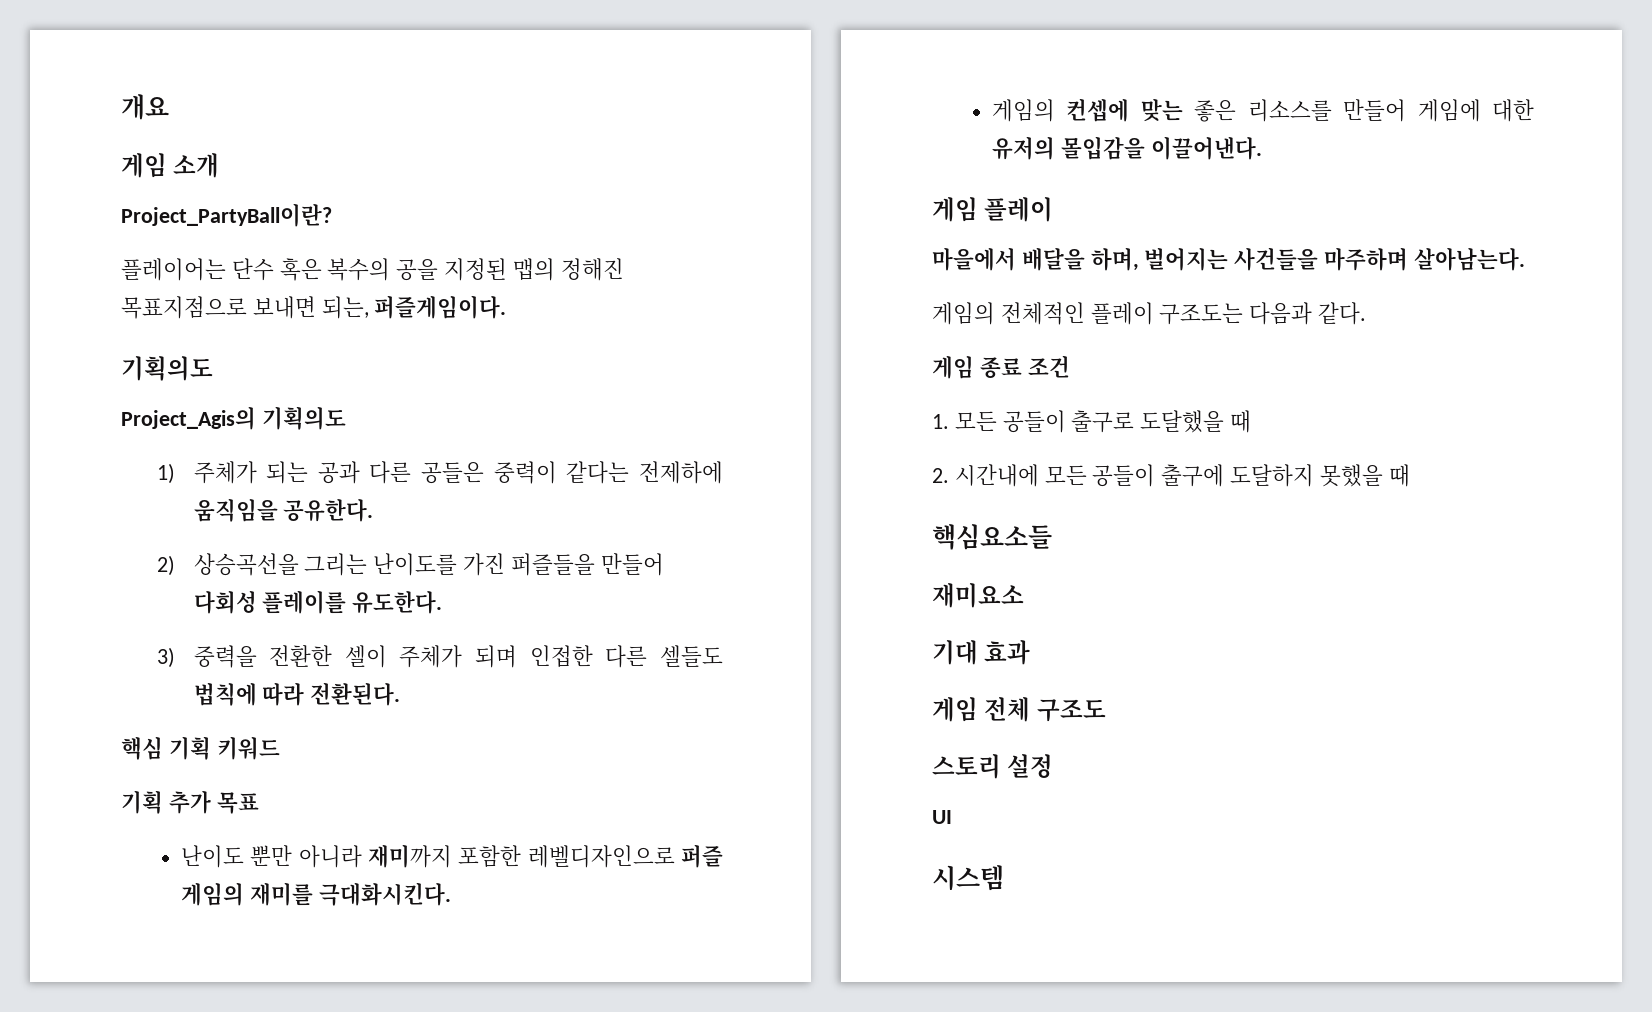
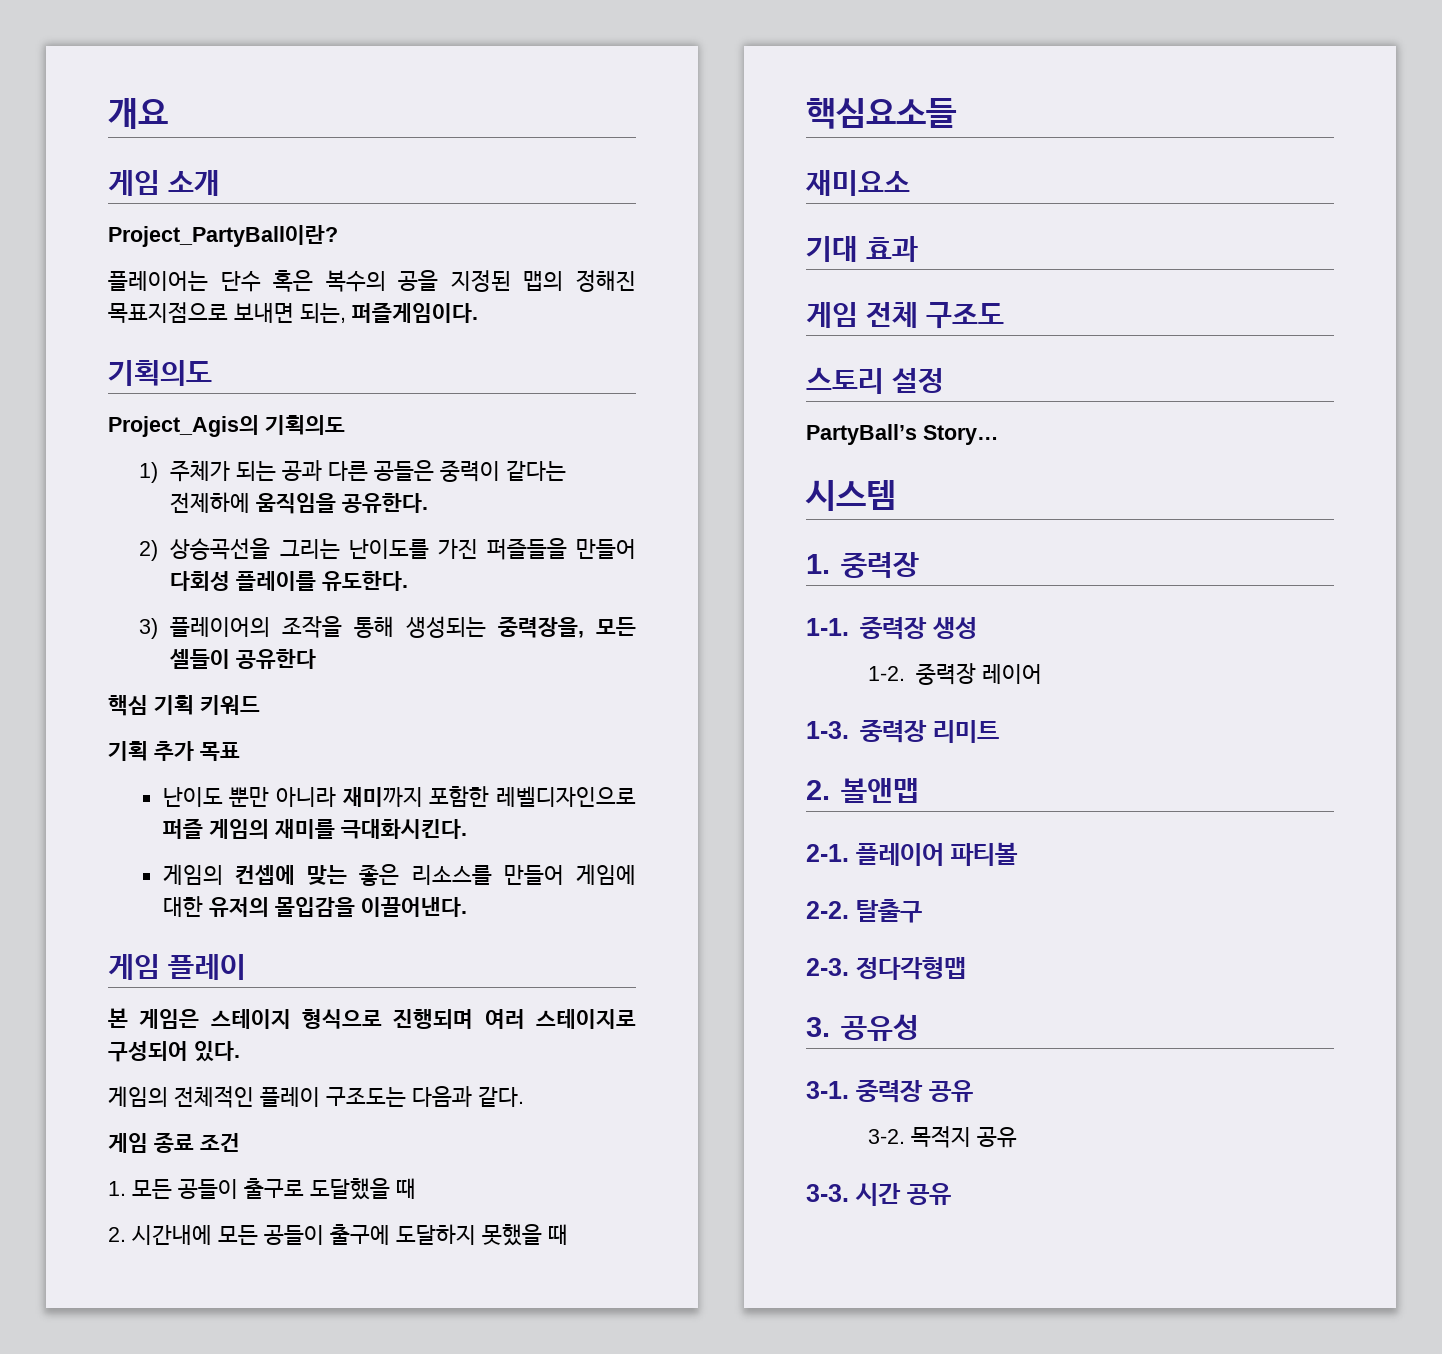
[193,645,723,668] [193,682,401,706] 중력을 전환한 셀이 주체가 되며 인접한 다른 셀들도 법칙에 따라 전환된다. -> [170,616,636,638] [170,649,317,669] 플레이어의 조작을 통해 생성되는 중력장을, 모든 셀들이 공유한다
[932,247,1525,271] 마을에서 배달을 하며, 벌어지는 사건들을 마주하며 살아남는다. -> [108,1008,636,1029] [108,1041,240,1062] 본 게임은 스테이지 형식으로 진행되며 여러 스테이지로 구성되어 있다.
[932,810,952,824] UI -> [806,424,999,445] PartyBall’s Story…
(1004, 878) none -> [806,552,919,578] [806,616,977,640] [868,663,1043,685] [806,719,999,743] [806,778,919,803] [806,842,1018,866] [806,899,922,923] [806,957,966,980] [806,1014,919,1041] [806,1079,973,1103] [868,1126,1018,1148] [806,1183,951,1206] // 1. 중력장 // 1-1. 중력장 생성 // 1-2. 중력장 레이어 // 1-3. 중력장 리미트 // 2. 볼앤맵 // 2-1. 플레이어 파티볼 // 2-2. 탈출구 // 2-3. 정다각형맵 // 3. 공유성 // 3-1. 중력장 공유 // 3-2. 목적지 공유 // 3-3. 시간 공유

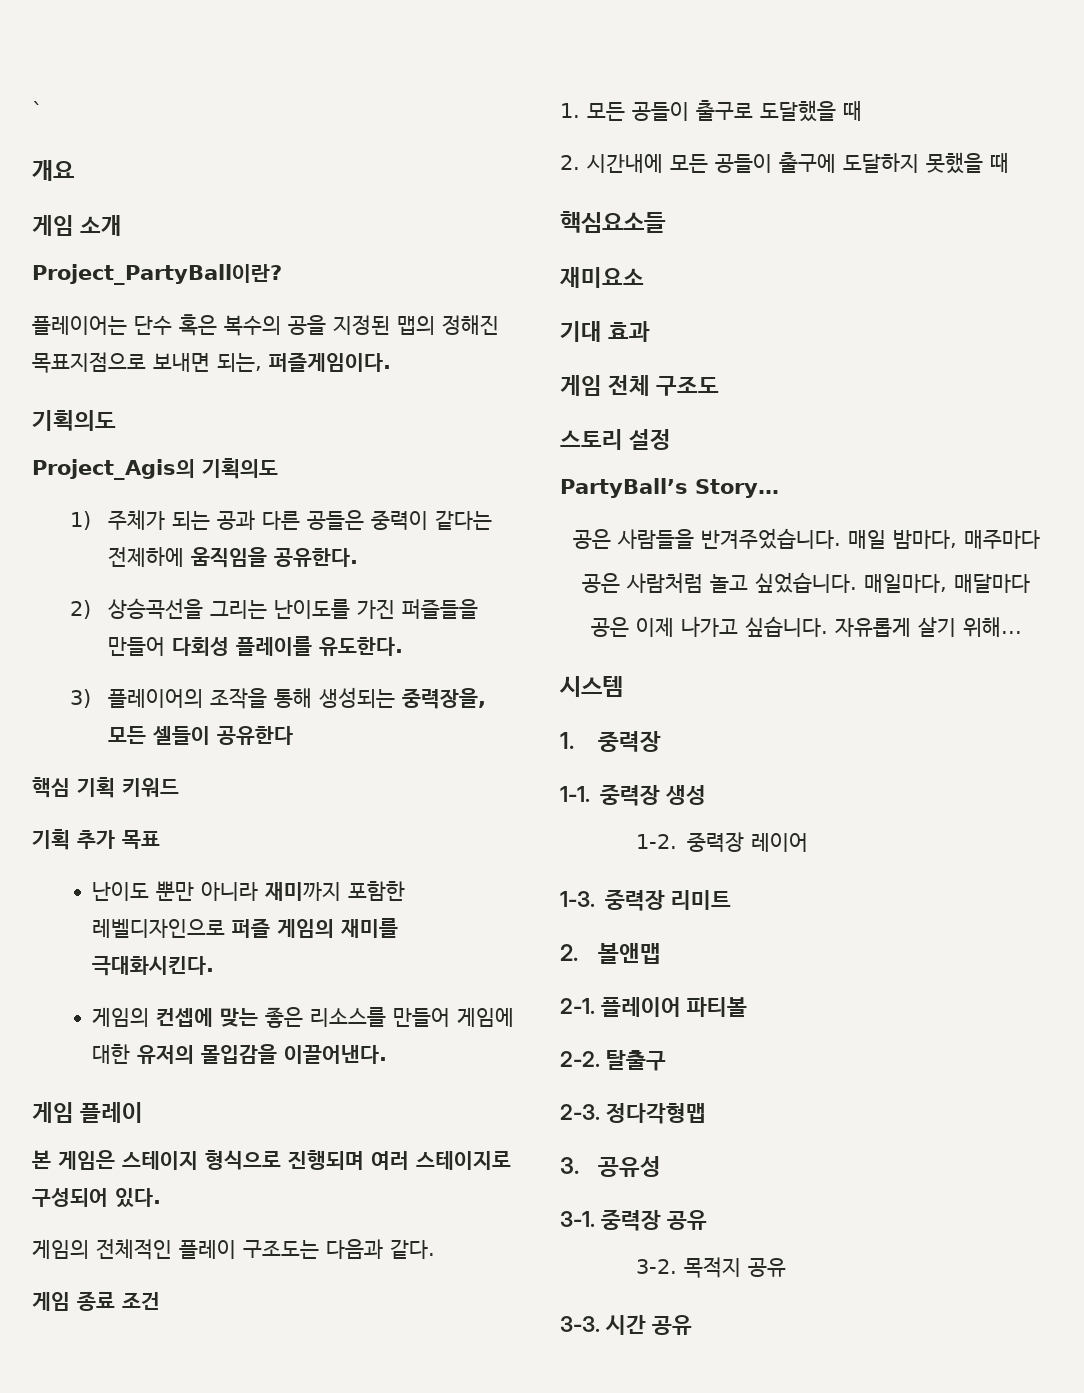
(108, 113) none -> [32,101,43,118] ` //
(999, 435) none -> [572,528,1040,549] [582,572,1030,593] [590,616,1022,637] // 공은 사람들을 반겨주었습니다. 매일 밤마다, 매주마다 // 공은 사람처럼 놀고 싶었습니다. 매일마다, 매달마다 // 공은 이제 나가고 싶습니다. 자유롭게 살기 위해...

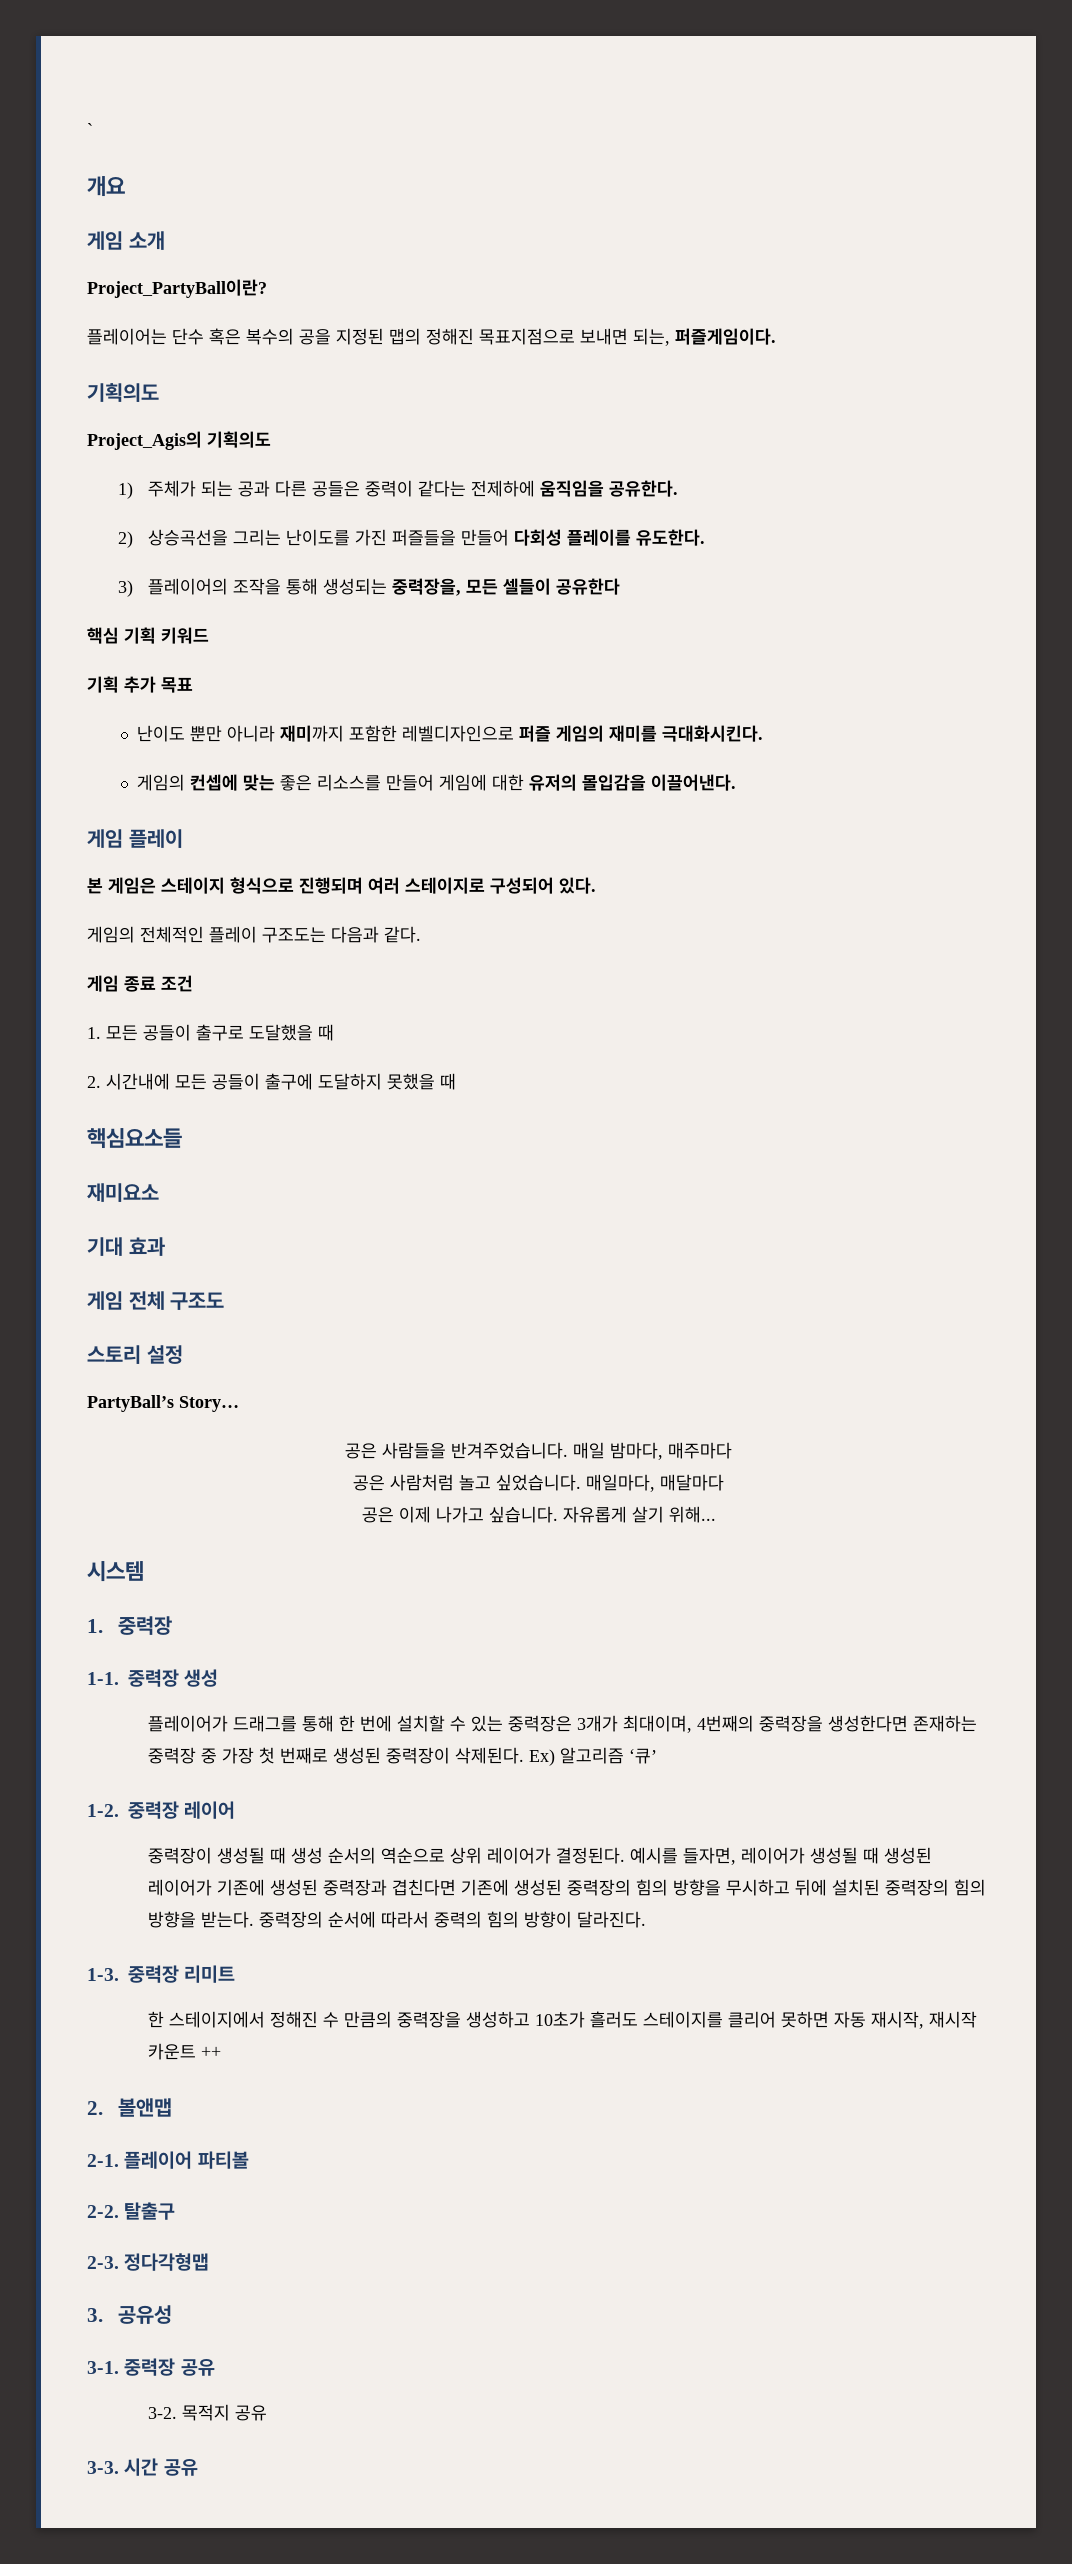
[635,832,808,852] [560,889,732,911] 1-2. 중력장 레이어 // 1-3. 중력장 리미트 -> [148,1715,978,1733] [148,1747,658,1766] [87,1801,236,1819] [148,1847,933,1865] [148,1879,987,1896] [148,1911,647,1928] [87,1965,236,1983] [148,2011,978,2029] [148,2043,222,2060] 플레이어가 드래그를 통해 한 번에 설치할 수 있는 중력장은 3개가 최대이며, 4번째의 중력장을 생성한다면 존재하는 중력장 중 가장 첫 번째로 생성된 중력장이 삭제된다. Ex) 알고리즘 ‘큐’ // 1-2. 중력장 레이어 // 중력장이 생성될 때 생성 순서의 역순으로 상위 레이어가 결정된다. 예시를 들자면, 레이어가 생성될 때 생성된 레이어가 기존에 생성된 중력장과 겹친다면 기존에 생성된 중력장의 힘의 방향을 무시하고 뒤에 설치된 중력장의 힘의 방향을 받는다. 중력장의 순서에 따라서 중력의 힘의 방향이 달라진다. // 1-3. 중력장 리미트 // 한 스테이지에서 정해진 수 만큼의 중력장을 생성하고 10초가 흘러도 스테이지를 클리어 못하면 자동 재시작, 재시작 카운트 ++

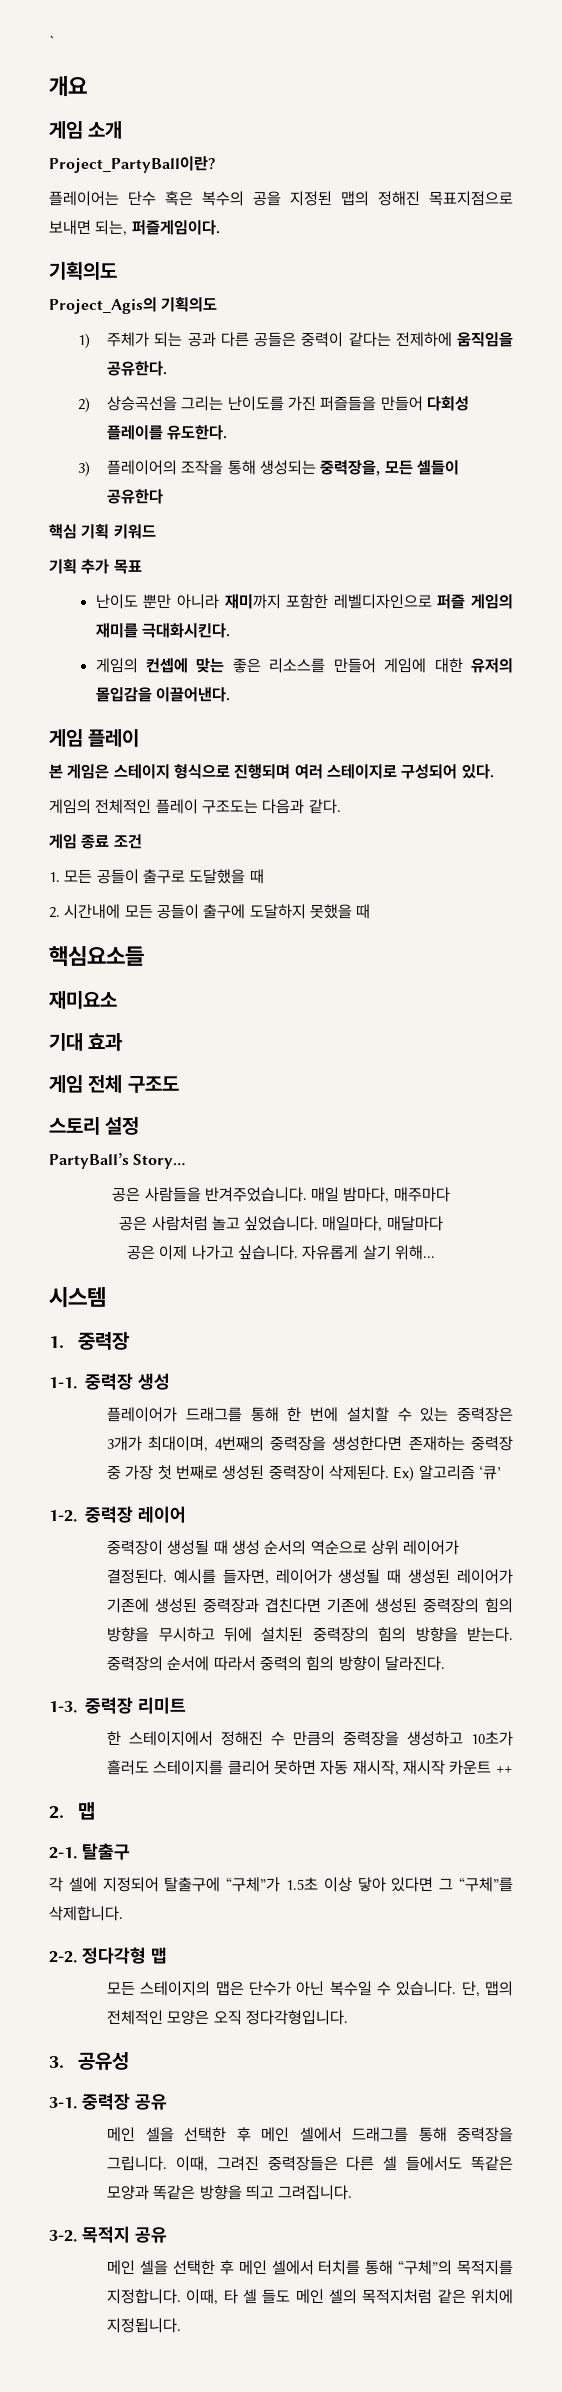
[117,2098,172,2117] 볼앤맵 -> [78,1802,96,1820] 맵
[124,2151,249,2169] [87,2202,176,2220] [87,2253,210,2271] 플레이어 파티볼 // 2-2. 탈출구 // 2-3. 정다각형맵 -> [82,1843,130,1860] [49,1877,513,1892] [49,1906,123,1921] [49,1947,167,1964] [107,1981,514,1997] [107,2010,349,2025] 탈출구 // 각 셀에 지정되어 탈출구에 “구체”가 1.5초 이상 닿아 있다면 그 “구체”를 삭제합니다. // 2-2. 정다각형 맵 // 모든 스테이지의 맵은 단수가 아닌 복수일 수 있습니다. 단, 맵의 전체적인 모양은 오직 정다각형입니다.
[148,2404,268,2421] [87,2458,198,2476] 3-2. 목적지 공유 // 3-3. 시간 공유 -> [107,2127,513,2142] [107,2156,513,2172] [107,2185,353,2200] [49,2226,167,2243] [107,2260,513,2275] [107,2289,513,2305] [107,2318,182,2333] 메인 셀을 선택한 후 메인 셀에서 드래그를 통해 중력장을 그립니다. 이때, 그려진 중력장들은 다른 셀 들에서도 똑같은 모양과 똑같은 방향을 띄고 그려집니다. // 3-2. 목적지 공유 // 메인 셀을 선택한 후 메인 셀에서 터치를 통해 “구체”의 목적지를 지정합니다. 이때, 타 셀 들도 메인 셀의 목적지처럼 같은 위치에 지정됩니다.

